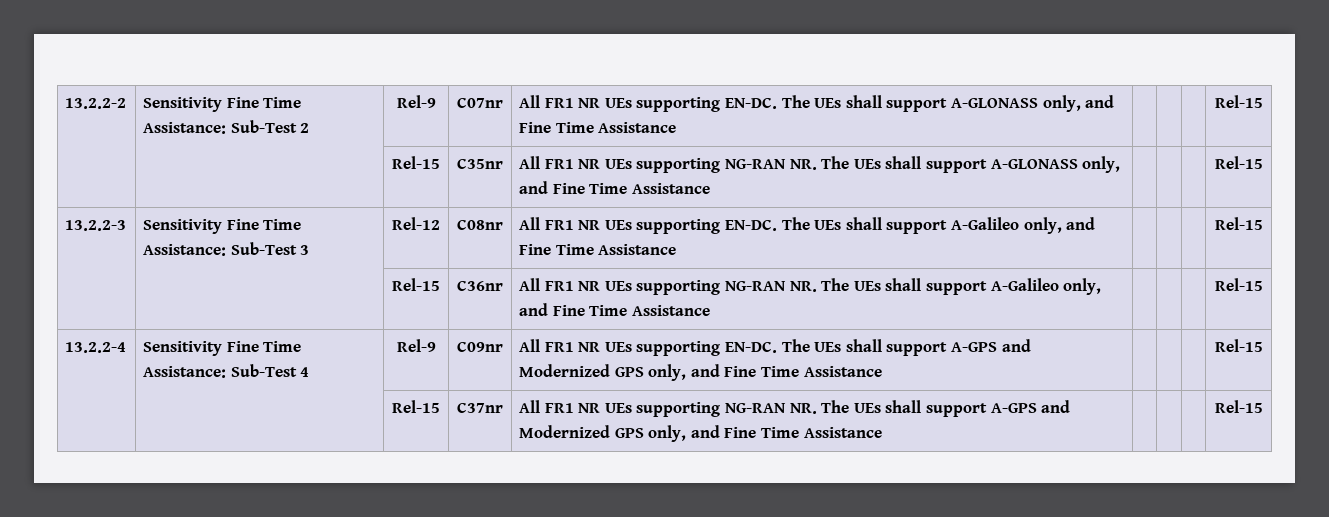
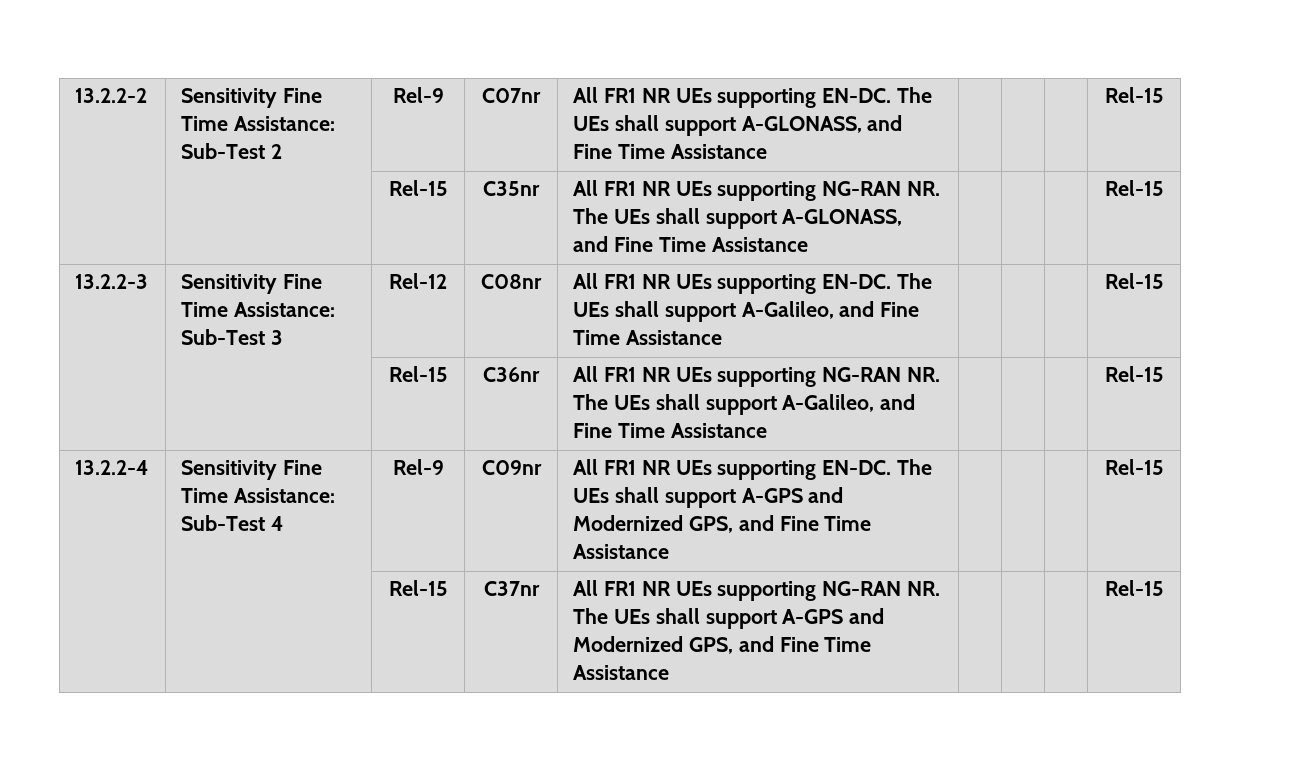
[950,95,1081,112] A-GLONASS only, -> [741,116,862,133] A-GLONASS,
[990,156,1121,173] A-GLONASS only, -> [782,209,903,226] A-GLONASS,
[950,217,1062,234] A-Galileo only, -> [741,301,834,319] A-Galileo,
[990,278,1102,295] A-Galileo only, -> [782,394,875,412] A-Galileo,
[614,364,687,381] GPS only, -> [688,516,733,533] GPS,
[614,425,687,442] GPS only, -> [688,637,733,654] GPS,

